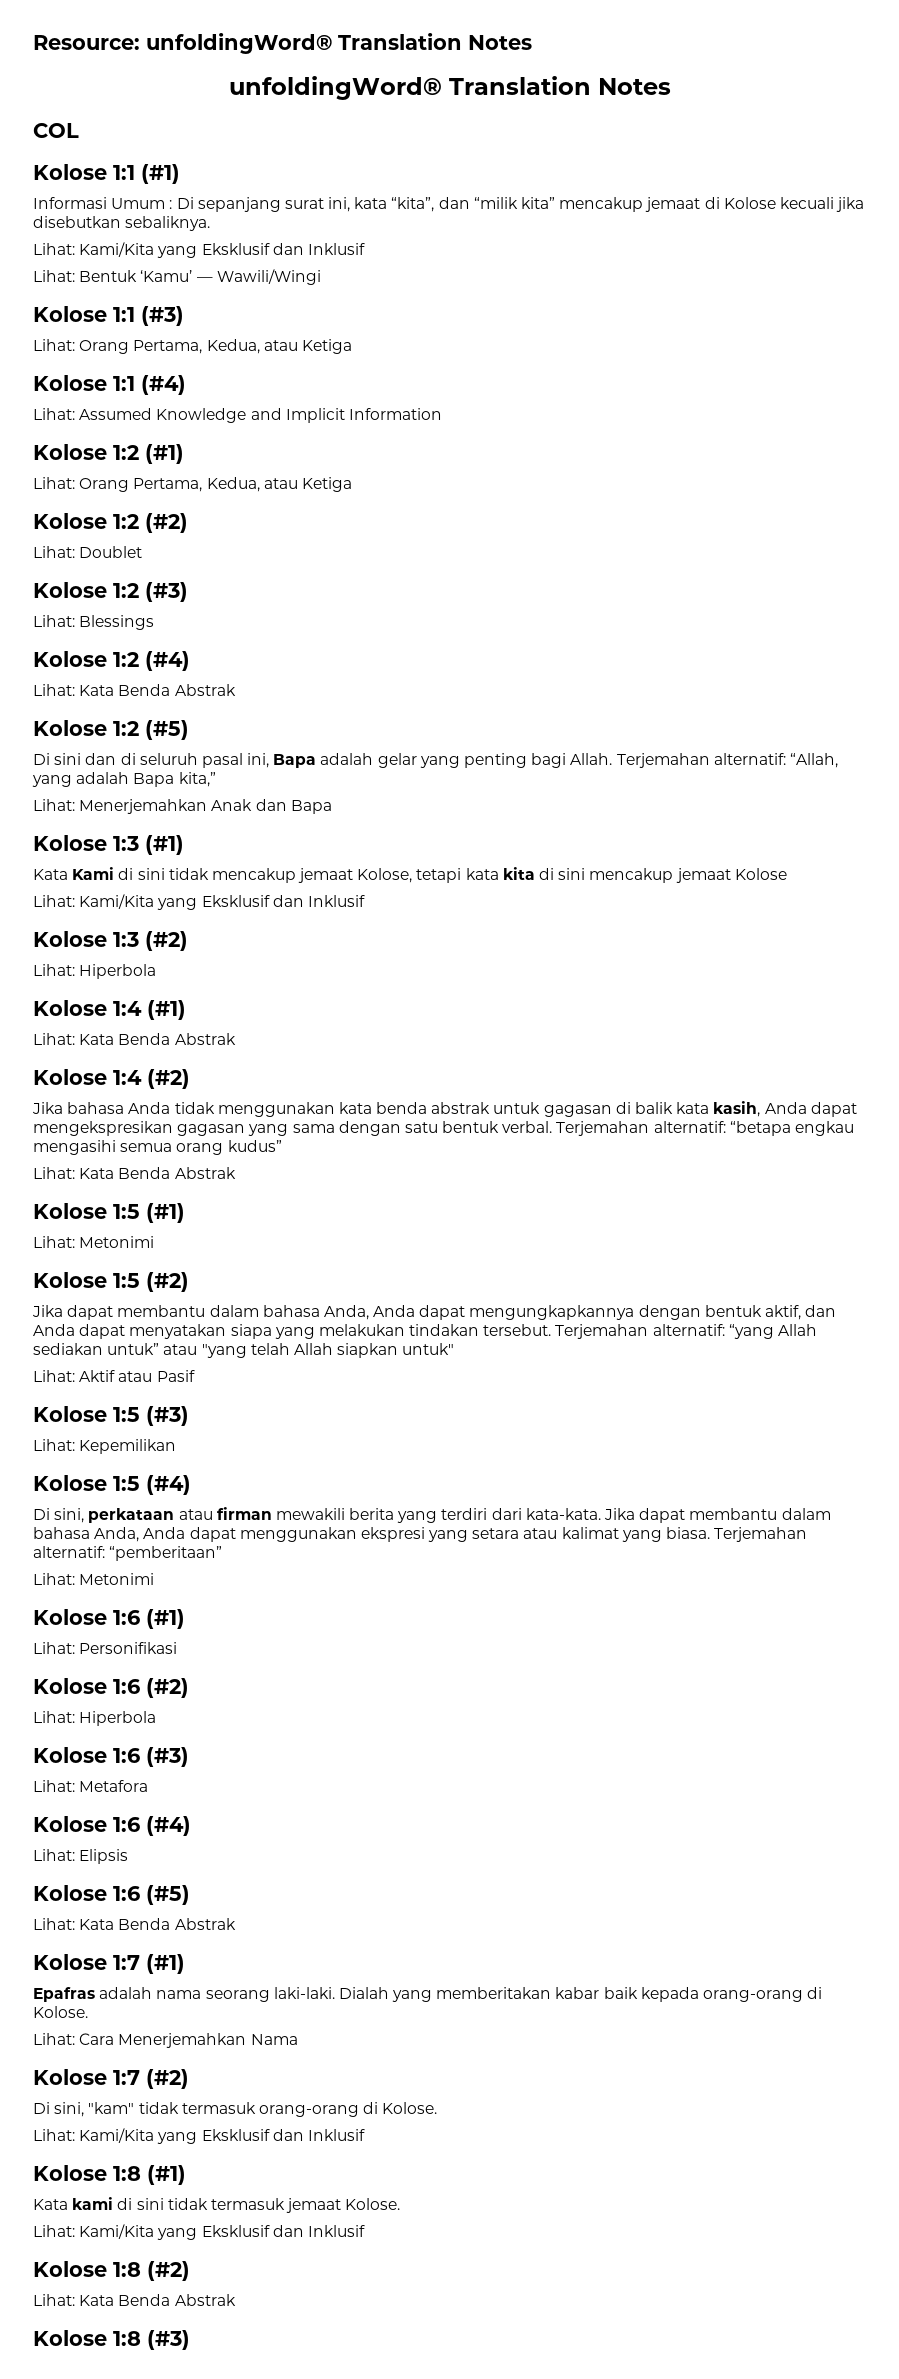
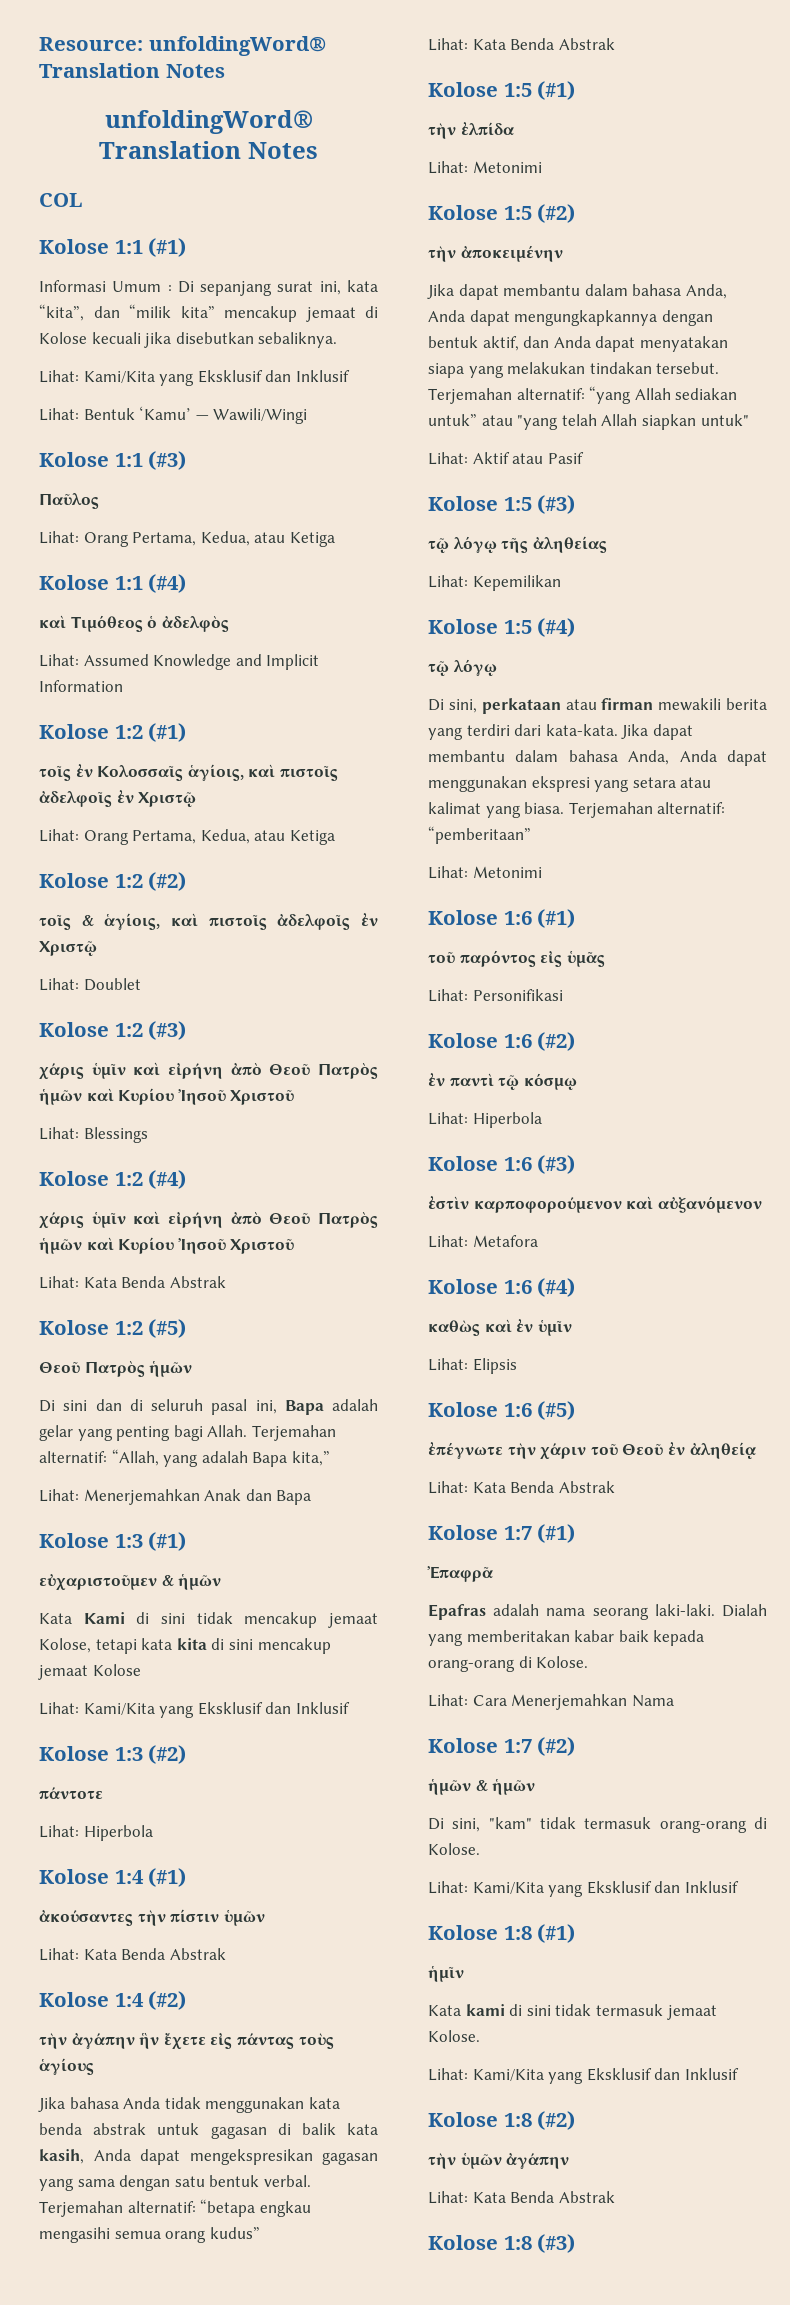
(184, 316) none -> [39,493,99,509] // Παῦλος
(186, 385) none -> [39,615,229,632] // καὶ Τιμόθεος ὁ ἀδελφὸς
(184, 454) none -> [39,764,338,781] [39,790,197,807] // τοῖς ἐν Κολοσσαῖς ἁγίοις, καὶ πιστοῖς ἀδελφοῖς ἐν Χριστῷ
(188, 523) none -> [39,913,378,930] [39,941,97,956] // τοῖς & ἁγίοις, καὶ πιστοῖς ἀδελφοῖς ἐν Χριστῷ
(188, 592) none -> [39,1062,378,1080] [39,1088,295,1105] // χάρις ὑμῖν καὶ εἰρήνη ἀπὸ Θεοῦ Πατρὸς ἡμῶν καὶ Κυρίου Ἰησοῦ Χριστοῦ
(190, 661) none -> [39,1211,378,1229] [39,1237,295,1254] // χάρις ὑμῖν καὶ εἰρήνη ἀπὸ Θεοῦ Πατρὸς ἡμῶν καὶ Κυρίου Ἰησοῦ Χριστοῦ
(189, 730) none -> [39,1361,193,1377] // Θεοῦ Πατρὸς ἡμῶν
(184, 845) none -> [39,1574,222,1591] // εὐχαριστοῦμεν & ἡμῶν
(188, 941) none -> [39,1787,103,1800] // πάντοτε
(186, 1010) none -> [39,1909,265,1926] // ἀκούσαντες τὴν πίστιν ὑμῶν
(190, 1079) none -> [39,2032,334,2050] [39,2058,94,2075] // τὴν ἀγάπην ἣν ἔχετε εἰς πάντας τοὺς ἁγίους
(185, 1213) none -> [428,122,514,139] // τὴν ἐλπίδα
(189, 1282) none -> [428,245,563,262] // τὴν ἀποκειμένην
(189, 1416) none -> [428,536,607,553] // τῷ λόγῳ τῆς ἀληθείας
(191, 1485) none -> [428,659,497,676] // τῷ λόγῳ
(185, 1619) none -> [428,950,605,967] // τοῦ παρόντος εἰς ὑμᾶς
(189, 1688) none -> [428,1073,577,1090] // ἐν παντὶ τῷ κόσμῳ
(189, 1757) none -> [428,1196,762,1213] // ἐστὶν καρποφορούμενον καὶ αὐξανόμενον
(191, 1826) none -> [428,1319,572,1336] // καθὼς καὶ ἐν ὑμῖν
(190, 1895) none -> [428,1442,756,1460] // ἐπέγνωτε τὴν χάριν τοῦ Θεοῦ ἐν ἀληθείᾳ
(185, 1964) none -> [427,1565,493,1582] // Ἐπαφρᾶ
(189, 2079) none -> [428,1779,536,1795] // ἡμῶν & ἡμῶν
(186, 2175) none -> [428,1966,464,1982] // ἡμῖν
(190, 2271) none -> [428,2152,570,2169] // τὴν ὑμῶν ἀγάπην

